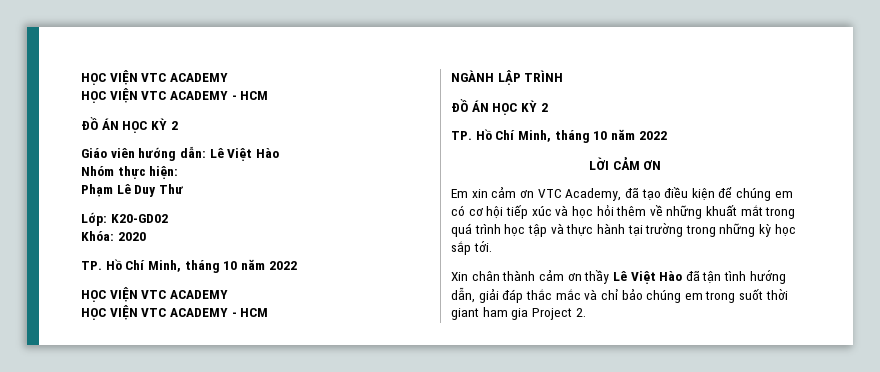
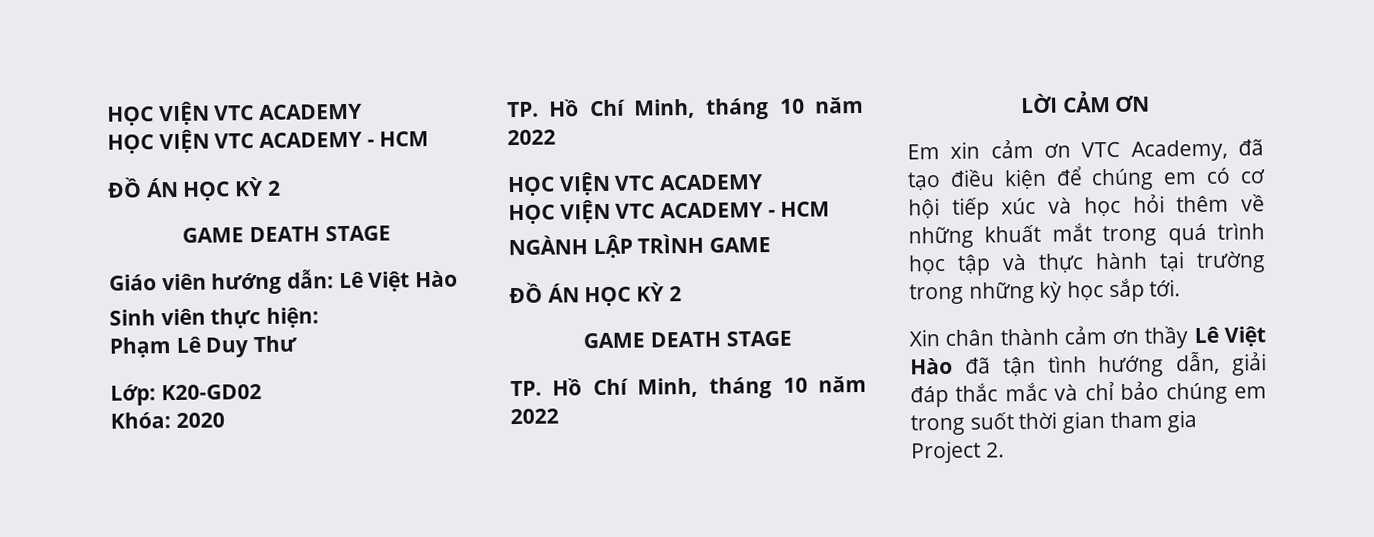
(178, 125) none -> [182,225,391,243] // GAME DEATH STAGE
[81,166,114,176] Nhóm -> [109,308,206,326] Sinh viên
[451,99,548,115] // ĐỒ ÁN HỌC KỲ 2 -> [709,237,772,253] [509,282,682,308] [583,330,792,349] GAME // ĐỒ ÁN HỌC KỲ 2 // GAME DEATH STAGE
[451,307,508,320] giant ham -> [1062,411,1163,434] gian tham

